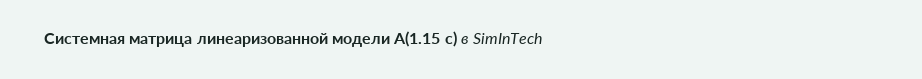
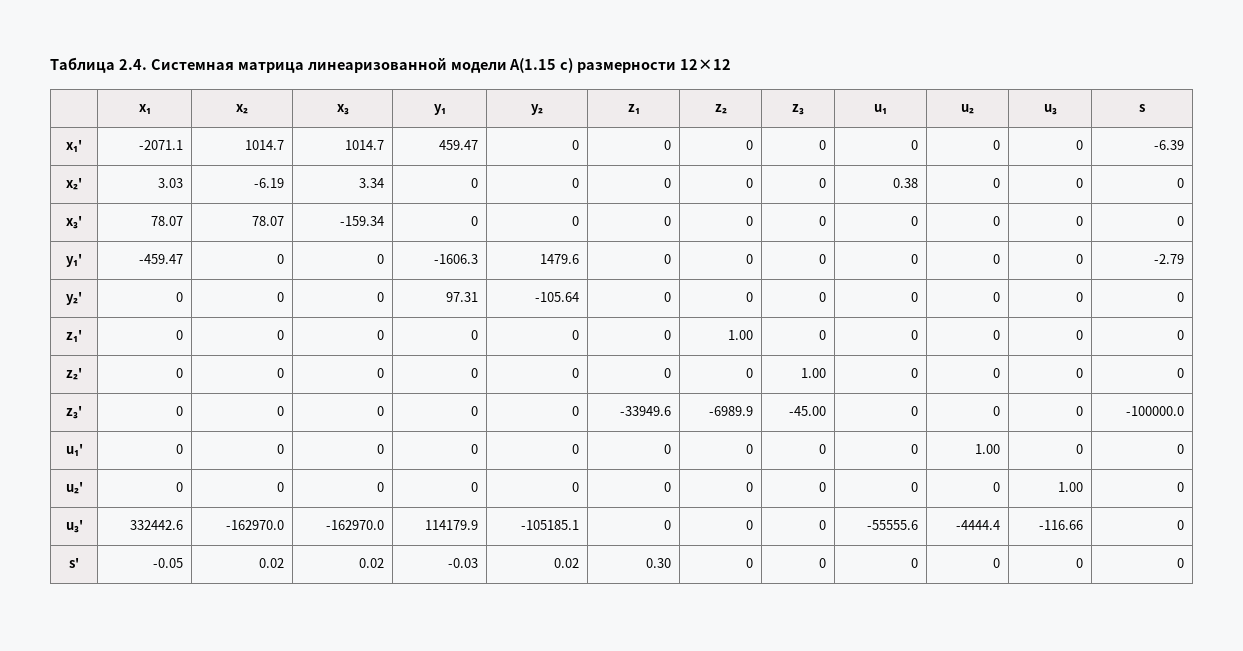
(44, 38) none -> [50,57,147,73] Таблица 2.4.
[460,33,543,44] в SimInTech -> [577,59,732,73] [138,104,151,114] [236,104,249,114] [336,104,349,115] [433,104,446,115] [531,104,543,115] [627,104,640,114] [714,104,727,114] [792,104,804,115] [874,104,887,114] [961,104,974,114] [1043,104,1057,115] [1139,104,1145,112] [66,140,82,152] [138,140,183,150] [244,140,284,150] [344,140,384,150] [438,140,478,150] [571,140,579,150] [663,140,671,150] [745,140,753,150] [818,140,826,150] [910,140,918,150] [992,140,1000,150] [1075,140,1083,150] [1153,140,1184,150] [66,178,82,190] [157,178,183,188] [253,178,284,188] [358,178,384,188] [470,178,478,188] [571,178,579,188] [663,178,671,188] [745,178,753,188] [818,178,826,188] [892,178,918,188] [992,178,1000,188] [1075,178,1083,188] [1176,178,1184,188] [66,216,82,229] [150,216,183,226] [251,216,284,226] [339,216,384,226] [470,216,478,226] [571,216,579,226] [663,216,671,226] [745,216,753,226] [818,216,826,226] [910,216,918,226] [992,216,1000,226] [1075,216,1083,226] [1176,216,1184,226] [66,254,82,267] [138,254,183,264] [276,254,284,264] [376,254,384,264] [433,254,478,264] [539,254,579,264] [663,254,671,264] [745,254,753,264] [818,254,826,264] [910,254,918,264] [992,254,1000,264] [1075,254,1083,264] [1153,254,1184,264] [66,292,82,305] [175,292,183,302] [276,292,284,302] [376,292,384,302] [445,292,478,302] [534,292,579,302] [663,292,671,302] [745,292,753,302] [818,292,826,302] [910,292,918,302] [992,292,1000,302] [1075,292,1083,302] [1176,292,1184,302] [66,330,82,342] [175,330,183,340] [276,330,284,340] [376,330,384,340] [470,330,478,340] [571,330,579,340] [663,330,671,340] [727,330,753,340] [818,330,826,340] [910,330,918,340] [992,330,1000,340] [1075,330,1083,340] [1176,330,1184,340] [66,368,82,380] [175,368,183,378] [276,368,284,378] [376,368,384,378] [470,368,478,378] [571,368,579,378] [663,368,671,378] [745,368,753,378] [800,368,826,378] [910,368,918,378] [992,368,1000,378] [1075,368,1083,378] [1176,368,1184,378] [66,406,82,419] [175,406,183,416] [276,406,284,416] [376,406,384,416] [470,406,478,416] [571,406,579,416] [619,406,671,416] [708,406,753,416] [788,406,826,416] [910,406,918,416] [992,406,1000,416] [1075,406,1083,416] [1125,406,1184,416] [65,444,83,456] [175,444,183,454] [276,444,284,454] [376,444,384,454] [470,444,478,454] [571,444,579,454] [663,444,671,454] [745,444,753,454] [818,444,826,454] [910,444,918,454] [974,444,1000,454] [1075,444,1083,454] [1176,444,1184,454] [65,482,83,494] [175,482,183,492] [276,482,284,492] [376,482,384,492] [470,482,478,492] [571,482,579,492] [663,482,671,492] [745,482,753,492] [818,482,826,492] [910,482,918,492] [992,482,1000,492] [1057,482,1083,492] [1176,482,1184,492] [65,520,83,533] [129,520,183,530] [225,520,284,530] [325,520,384,530] [424,520,478,530] [520,520,579,530] [663,520,671,530] [745,520,753,530] [818,520,826,530] [866,520,918,530] [955,520,1000,530] [1038,520,1083,530] [1176,520,1184,530] [69,558,79,568] [152,558,183,568] [258,558,284,568] [358,558,384,568] [447,558,478,568] [553,558,579,568] [645,558,671,568] [745,558,753,568] [818,558,826,568] [910,558,918,568] [992,558,1000,568] [1075,558,1083,568] [1176,558,1184,568] размерности 12×12 // | x₁ | x₂ | x₃ | y₁ | y₂ | z₁ | z₂ | z₃ | u₁ | u₂ | u₃ | s // x₁' | -2071.1 | 1014.7 | 1014.7 | 459.47 | 0 | 0 | 0 | 0 | 0 | 0 | 0 | -6.39 // x₂' | 3.03 | -6.19 | 3.34 | 0 | 0 | 0 | 0 | 0 | 0.38 | 0 | 0 | 0 // x₃' | 78.07 | 78.07 | -159.34 | 0 | 0 | 0 | 0 | 0 | 0 | 0 | 0 | 0 // y₁' | -459.47 | 0 | 0 | -1606.3 | 1479.6 | 0 | 0 | 0 | 0 | 0 | 0 | -2.79 // y₂' | 0 | 0 | 0 | 97.31 | -105.64 | 0 | 0 | 0 | 0 | 0 | 0 | 0 // z₁' | 0 | 0 | 0 | 0 | 0 | 0 | 1.00 | 0 | 0 | 0 | 0 | 0 // z₂' | 0 | 0 | 0 | 0 | 0 | 0 | 0 | 1.00 | 0 | 0 | 0 | 0 // z₃' | 0 | 0 | 0 | 0 | 0 | -33949.6 | -6989.9 | -45.00 | 0 | 0 | 0 | -100000.0 // u₁' | 0 | 0 | 0 | 0 | 0 | 0 | 0 | 0 | 0 | 1.00 | 0 | 0 // u₂' | 0 | 0 | 0 | 0 | 0 | 0 | 0 | 0 | 0 | 0 | 1.00 | 0 // u₃' | 332442.6 | -162970.0 | -162970.0 | 114179.9 | -105185.1 | 0 | 0 | 0 | -55555.6 | -4444.4 | -116.66 | 0 // s' | -0.05 | 0.02 | 0.02 | -0.03 | 0.02 | 0.30 | 0 | 0 | 0 | 0 | 0 | 0

